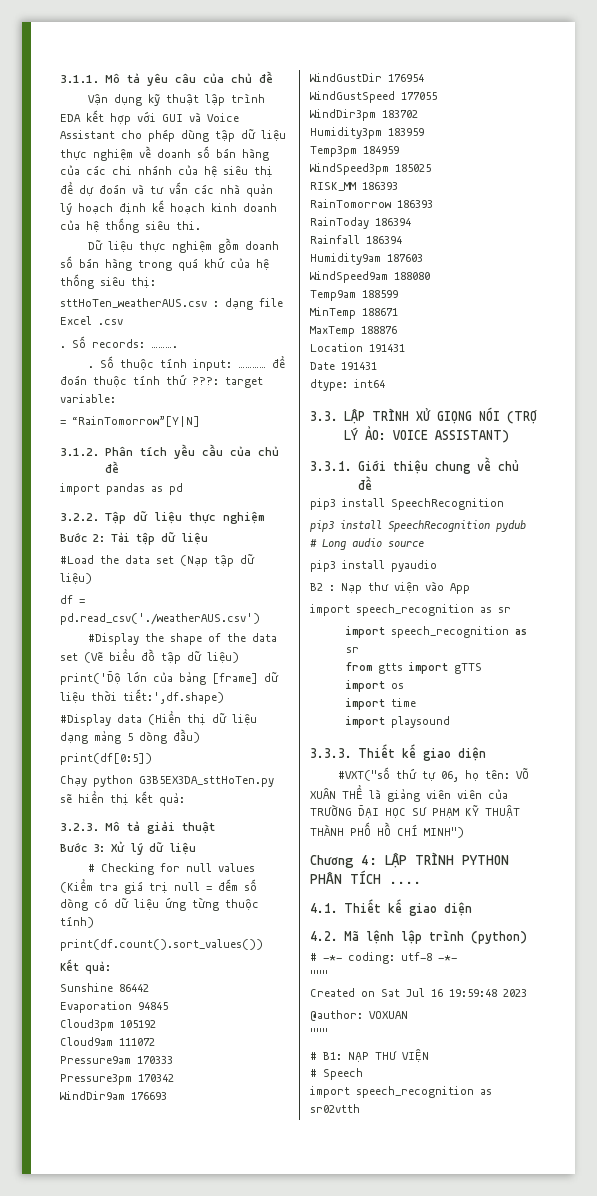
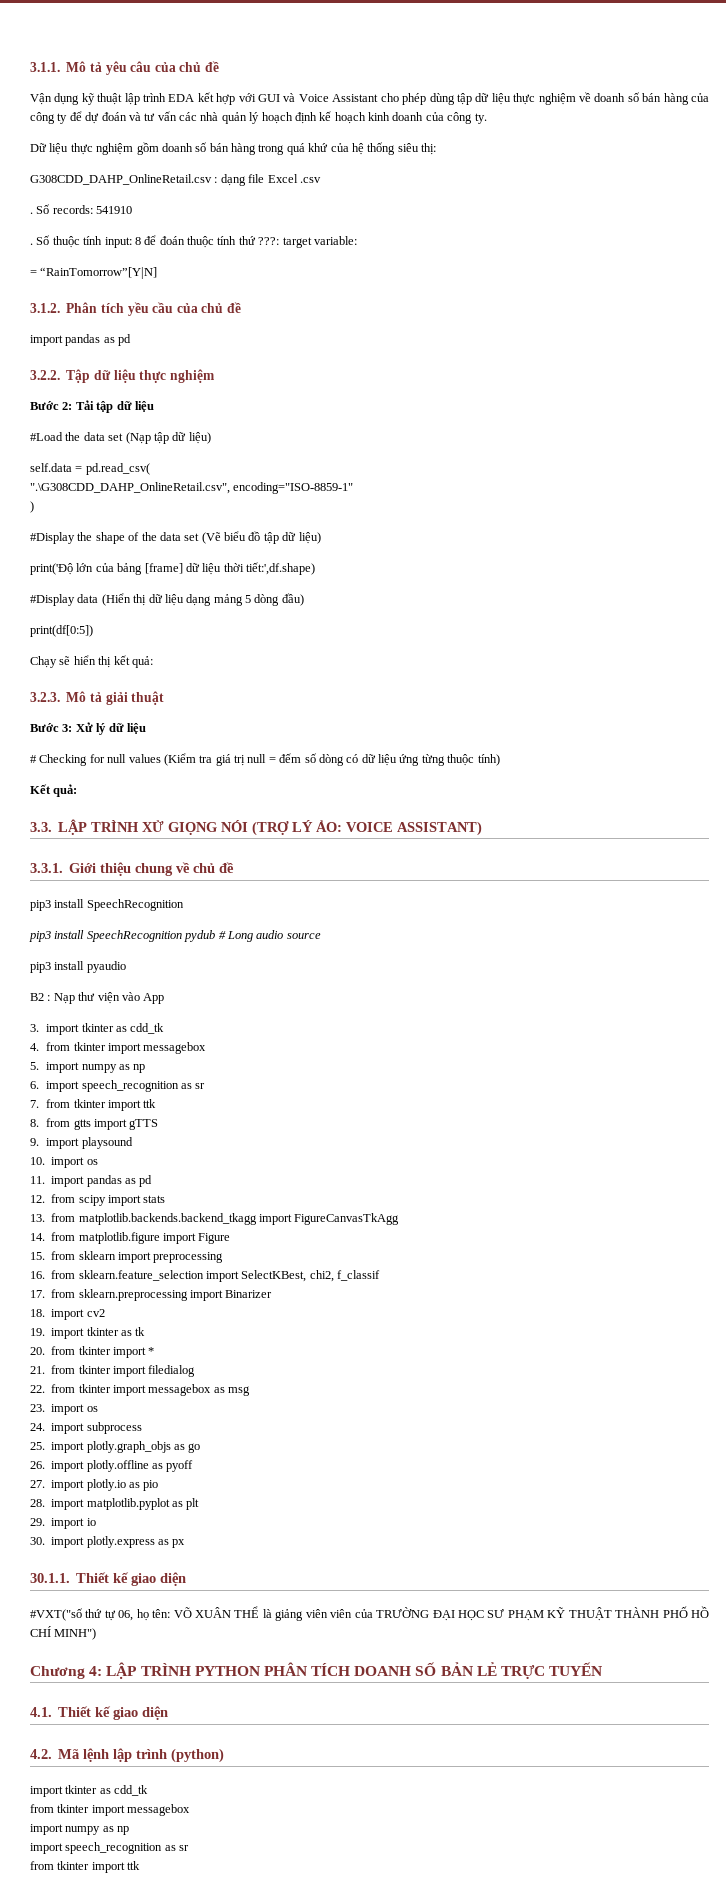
[86,165,273,177] các chi nhánh của hệ siêu thị -> [30,112,68,124] công ty
[86,218,201,233] hệ thống siêu thi. -> [447,112,487,124] công ty.
[60,298,207,308] sttHoTen_weatherAUS.csv -> [30,174,212,185] G308CDD_DAHP_OnlineRetail.csv
[151,346,178,348] ………. -> [96,206,133,214] 541910
[238,367,267,368] ………… -> [134,237,141,245] 8
[60,595,85,604] [60,613,260,625] df = pd.read_csv('./weatherAUS.csv') -> [30,463,150,475] [30,482,354,494] [30,501,34,513] self.data = pd.read_csv( // ".\G308CDD_DAHP_OnlineRetail.csv", encoding="ISO-8859-1" // )
[93,775,274,787] python G3B5EX3DA_sttHoTen.py -> (57, 662) none
[60,939,263,951] // print(df.count().sort_values()) -> (500, 760) none
[60,983,149,992] [60,1001,168,1013] [60,1019,156,1031] [60,1037,155,1046] [60,1056,173,1064] [60,1074,174,1085] [60,1091,167,1100] [310,73,424,82] [310,91,437,103] [310,109,418,121] [310,127,424,139] [310,146,399,157] [310,163,431,175] [310,182,398,191] [310,199,433,208] [310,217,411,229] [310,235,402,244] [310,253,423,265] [310,271,430,283] [310,290,398,301] [310,307,398,319] [310,326,397,337] [310,343,405,352] [310,362,377,370] [310,379,385,391] // Sunshine 86442 // Evaporation 94845 // Cloud3pm 105192 // Cloud9am 111072 // Pressure9am 170333 // Pressure3pm 170342 // WindDir9am 176693 // WindGustDir 176954 // WindGustSpeed 177055 // WindDir3pm 183702 // Humidity3pm 183959 // Temp3pm 184959 // WindSpeed3pm 185025 // RISK_MM 186393 // RainTomorrow 186393 // RainToday 186394 // Rainfall 186394 // Humidity9am 187603 // WindSpeed9am 188080 // Temp9am 188599 // MinTemp 188671 // MaxTemp 188876 // Location 191431 // Date 191431 // dtype: int64 -> (78, 790) none
[310,604,511,616] [346,626,528,638] [346,647,360,653] [346,662,483,674] [346,680,405,692] [346,698,417,710] [346,716,451,728] [310,748,352,758] import speech_recognition as sr // import speech_recognition as sr // from gtts import gTTS // import os // import time // import playsound // 3.3.3. -> [30,1023,165,1035] [30,1042,207,1054] [30,1062,146,1073] [30,1080,206,1092] [30,1099,157,1111] [30,1118,159,1130] [30,1137,133,1149] [30,1157,98,1168] [30,1175,153,1187] [30,1194,166,1206] [30,1213,400,1225] [30,1232,231,1244] [30,1251,224,1263] [30,1270,381,1282] [30,1289,273,1301] [30,1309,105,1320] [30,1327,146,1339] [30,1346,155,1358] [30,1365,196,1377] [30,1384,251,1396] [30,1404,98,1415] [30,1422,142,1434] [30,1441,201,1453] [30,1460,194,1472] [30,1479,159,1491] [30,1498,200,1510] [30,1518,96,1529] [30,1536,186,1548] [30,1573,70,1583] 3. import tkinter as cdd_tk // 4. from tkinter import messagebox // 5. import numpy as np // 6. import speech_recognition as sr // 7. from tkinter import ttk // 8. from gtts import gTTS // 9. import playsound // 10. import os // 11. import pandas as pd // 12. from scipy import stats // 13. from matplotlib.backends.backend_tkagg import FigureCanvasTkAgg // 14. from matplotlib.figure import Figure // 15. from sklearn import preprocessing // 16. from sklearn.feature_selection import SelectKBest, chi2, f_classif // 17. from sklearn.preprocessing import Binarizer // 18. import cv2 // 19. import tkinter as tk // 20. from tkinter import * // 21. from tkinter import filedialog // 22. from tkinter import messagebox as msg // 23. import os // 24. import subprocess // 25. import plotly.graph_objs as go // 26. import plotly.offline as pyoff // 27. import plotly.io as pio // 28. import matplotlib.pyplot as plt // 29. import io // 30. import plotly.express as px // 30.1.1.
[389,881,421,884] .... -> [354,1662,603,1679] DOANH SỐ BẢN LẺ TRỰC TUYẾN
[310,952,457,964] [310,970,328,979] [310,988,527,997] [310,1010,408,1021] [310,1028,328,1037] [310,1048,429,1062] [310,1068,363,1080] [310,1086,492,1098] [310,1104,360,1113] # -*- coding: utf-8 -*- // """ // Created on Sat Jul 16 19:59:48 2023 // @author: VOXUAN // """ // # B1: NẠP THƯ VIỆN // # Speech // import speech_recognition as sr02vtth -> [30,1785,149,1797] [30,1804,191,1816] [30,1824,130,1835] [30,1842,190,1854] [30,1861,141,1873] import tkinter as cdd_tk // from tkinter import messagebox // import numpy as np // import speech_recognition as sr // from tkinter import ttk

